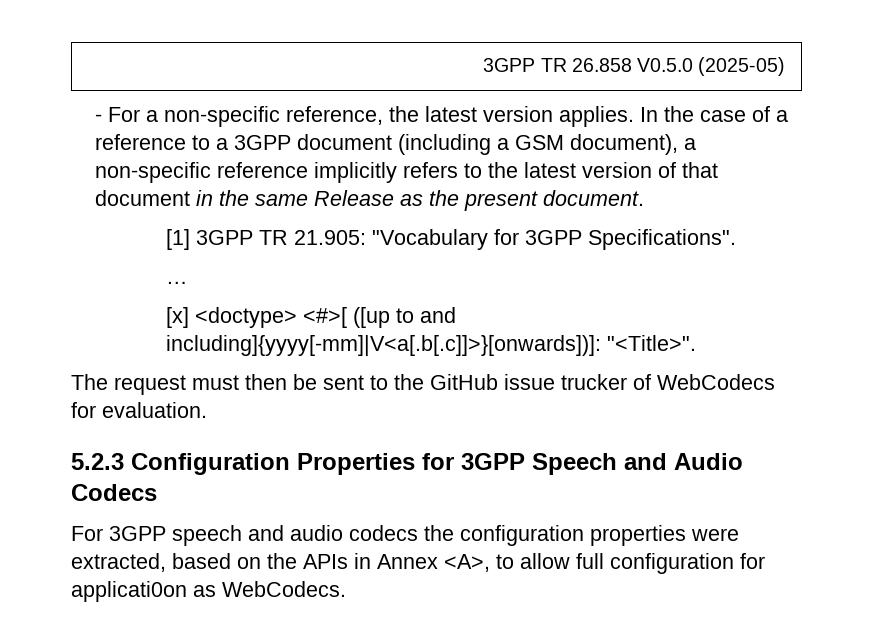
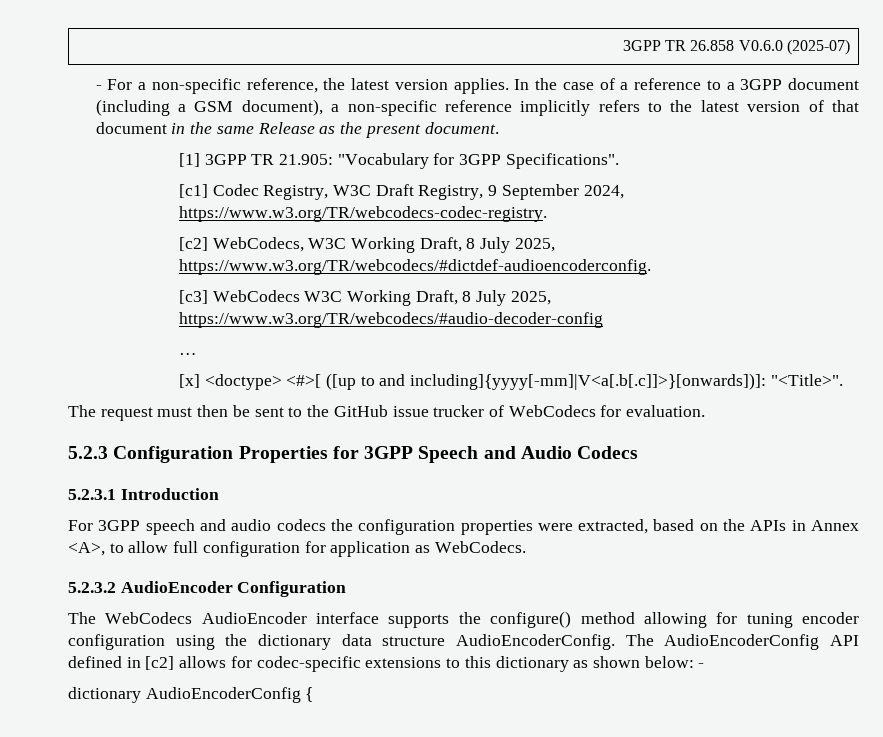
[637,57,786,76] V0.5.0 (2025-05) -> [738,39,850,55] V0.6.0 (2025-07)
(736, 239) none -> [178,184,624,200] [178,206,547,222] [178,237,555,253] [178,259,651,275] [178,290,551,306] [178,312,603,328] // [c1] Codec Registry, W3C Draft Registry, 9 September 2024, https://www.w3.org/TR/webcodecs-codec-registry. // [c2] WebCodecs, W3C Working Draft, 8 July 2025, https://www.w3.org/TR/webcodecs/#dictdef-audioencoderconfig. // [c3] WebCodecs W3C Working Draft, 8 July 2025, https://www.w3.org/TR/webcodecs/#audio-decoder-config
(157, 492) none -> [68,488,219,500] // 5.2.3.1 Introduction
[71,581,187,602] applicati0on -> [330,541,411,557] application
(346, 589) none -> [68,581,347,597] [68,611,860,628] [68,634,859,650] [68,656,705,672] [68,687,314,703] // 5.2.3.2 AudioEncoder Configuration // The WebCodecs AudioEncoder interface supports the configure() method allowing for tuning encoder configuration using the dictionary data structure AudioEncoderConfig. The AudioEncoderConfig API defined in [c2] allows for codec-specific extensions to this dictionary as shown below: - // dictionary AudioEncoderConfig {

